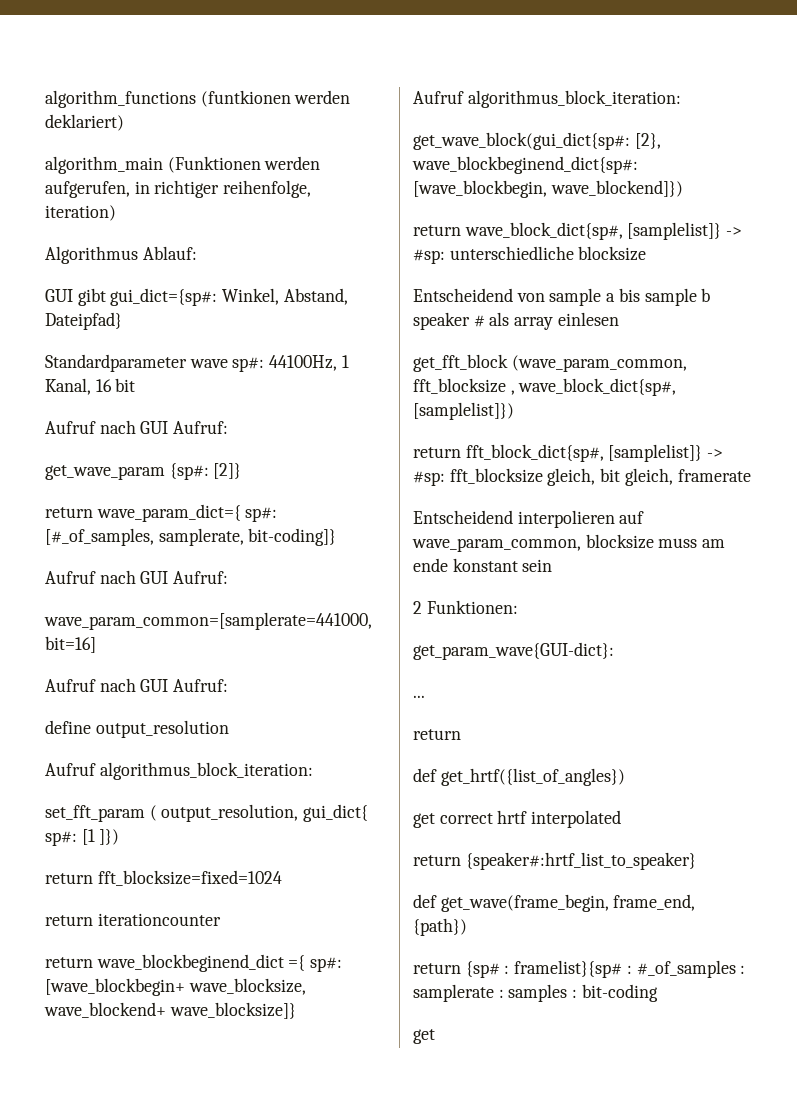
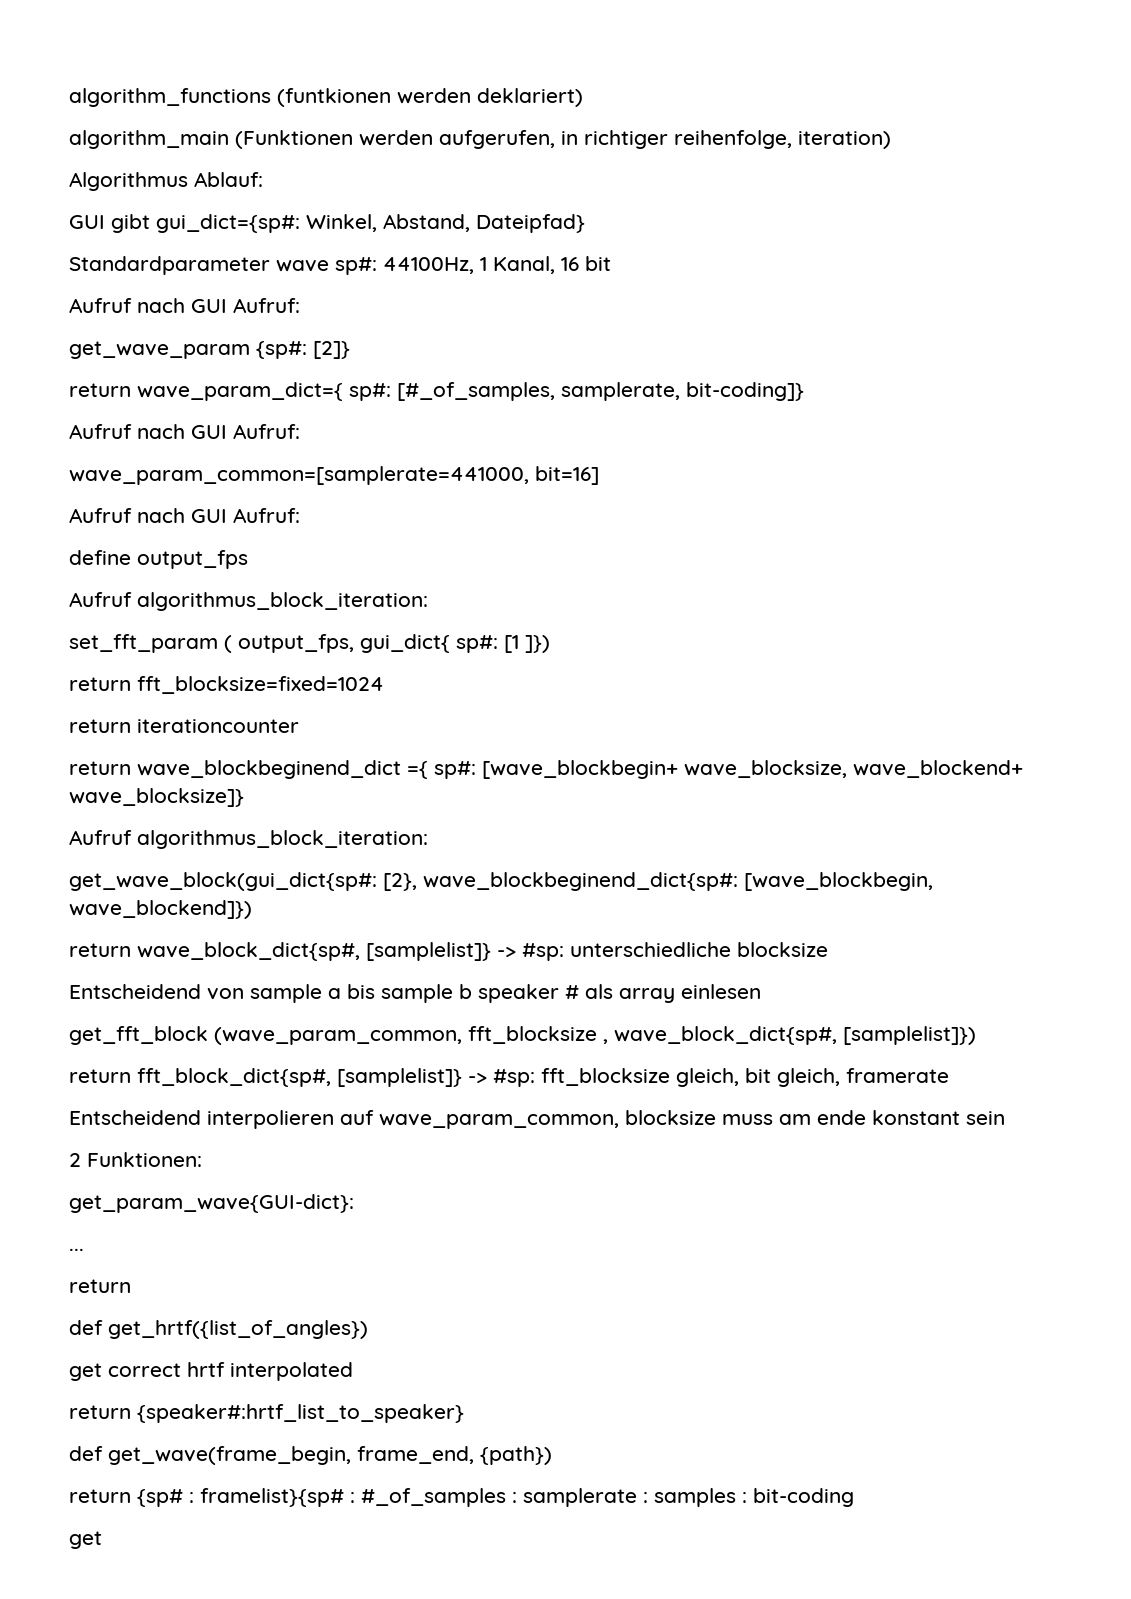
[95,720,229,738] output_resolution -> [137,550,248,569] output_fps
[161,804,299,822] output_resolution, -> [238,634,354,653] output_fps,

